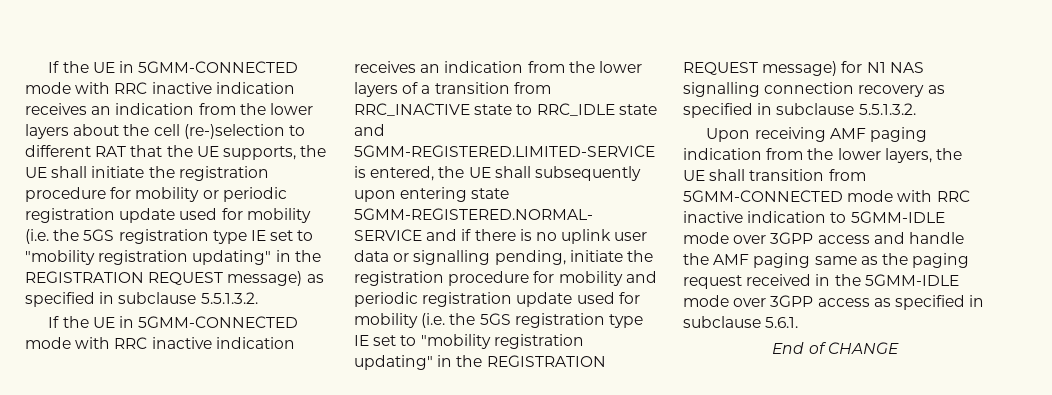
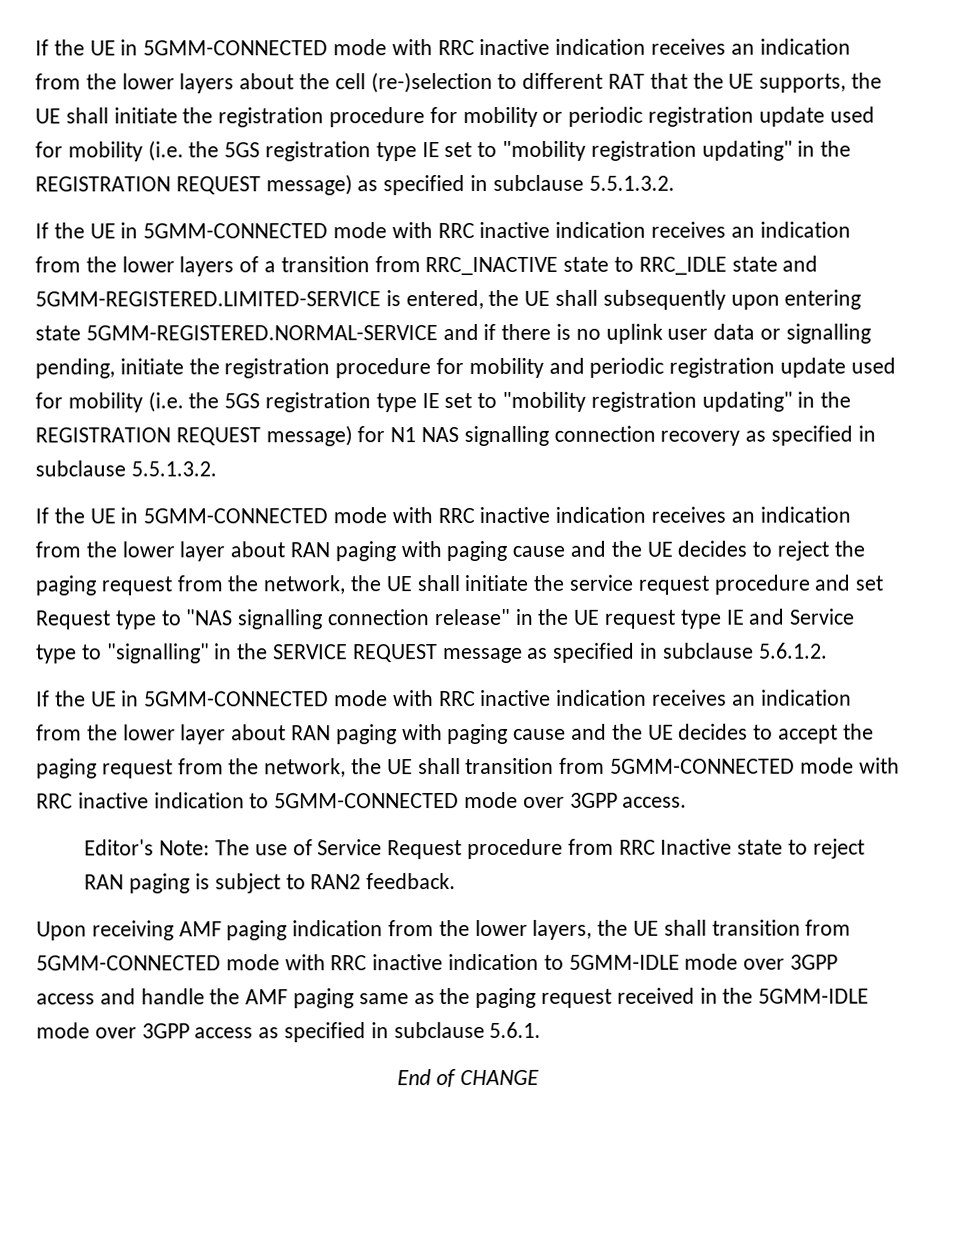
(916, 109) none -> [35,506,851,524] [35,540,865,562] [35,574,884,596] [35,608,855,630] [36,642,828,664] [36,689,852,707] [36,723,874,745] [36,757,900,779] [36,791,688,809] [84,838,865,860] [84,873,457,894] // If the UE in 5GMM-CONNECTED mode with RRC inactive indication receives an indication from the lower layer about RAN paging with paging cause and the UE decides to reject the paging request from the network, the UE shall initiate the service request procedure and set Request type to "NAS signalling connection release" in the UE request type IE and Service type to "signalling" in the SERVICE REQUEST message as specified in subclause 5.6.1.2. // If the UE in 5GMM-CONNECTED mode with RRC inactive indication receives an indication from the lower layer about RAN paging with paging cause and the UE decides to accept the paging request from the network, the UE shall transition from 5GMM-CONNECTED mode with RRC inactive indication to 5GMM-CONNECTED mode over 3GPP access. // Editor's Note: The use of Service Request procedure from RRC Inactive state to reject RAN paging is subject to RAN2 feedback.

